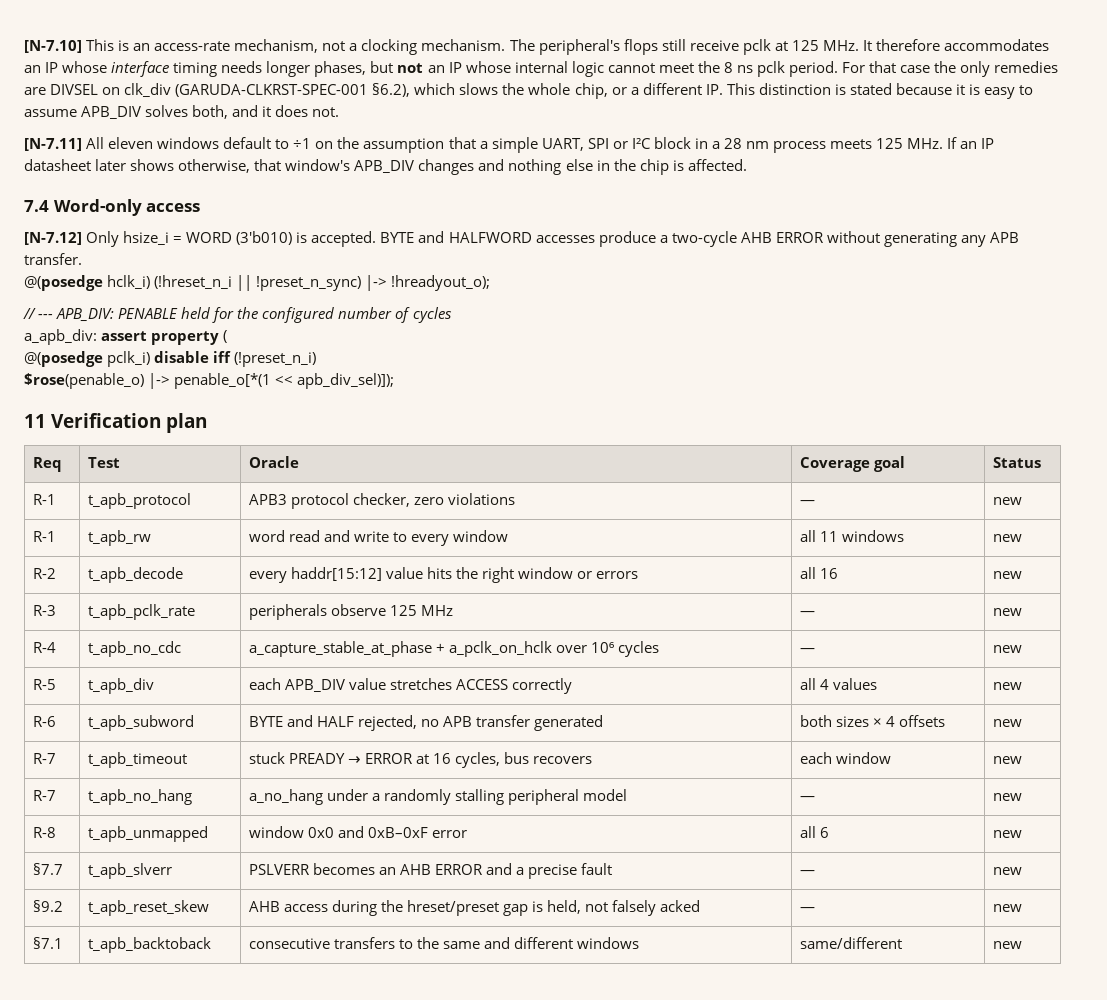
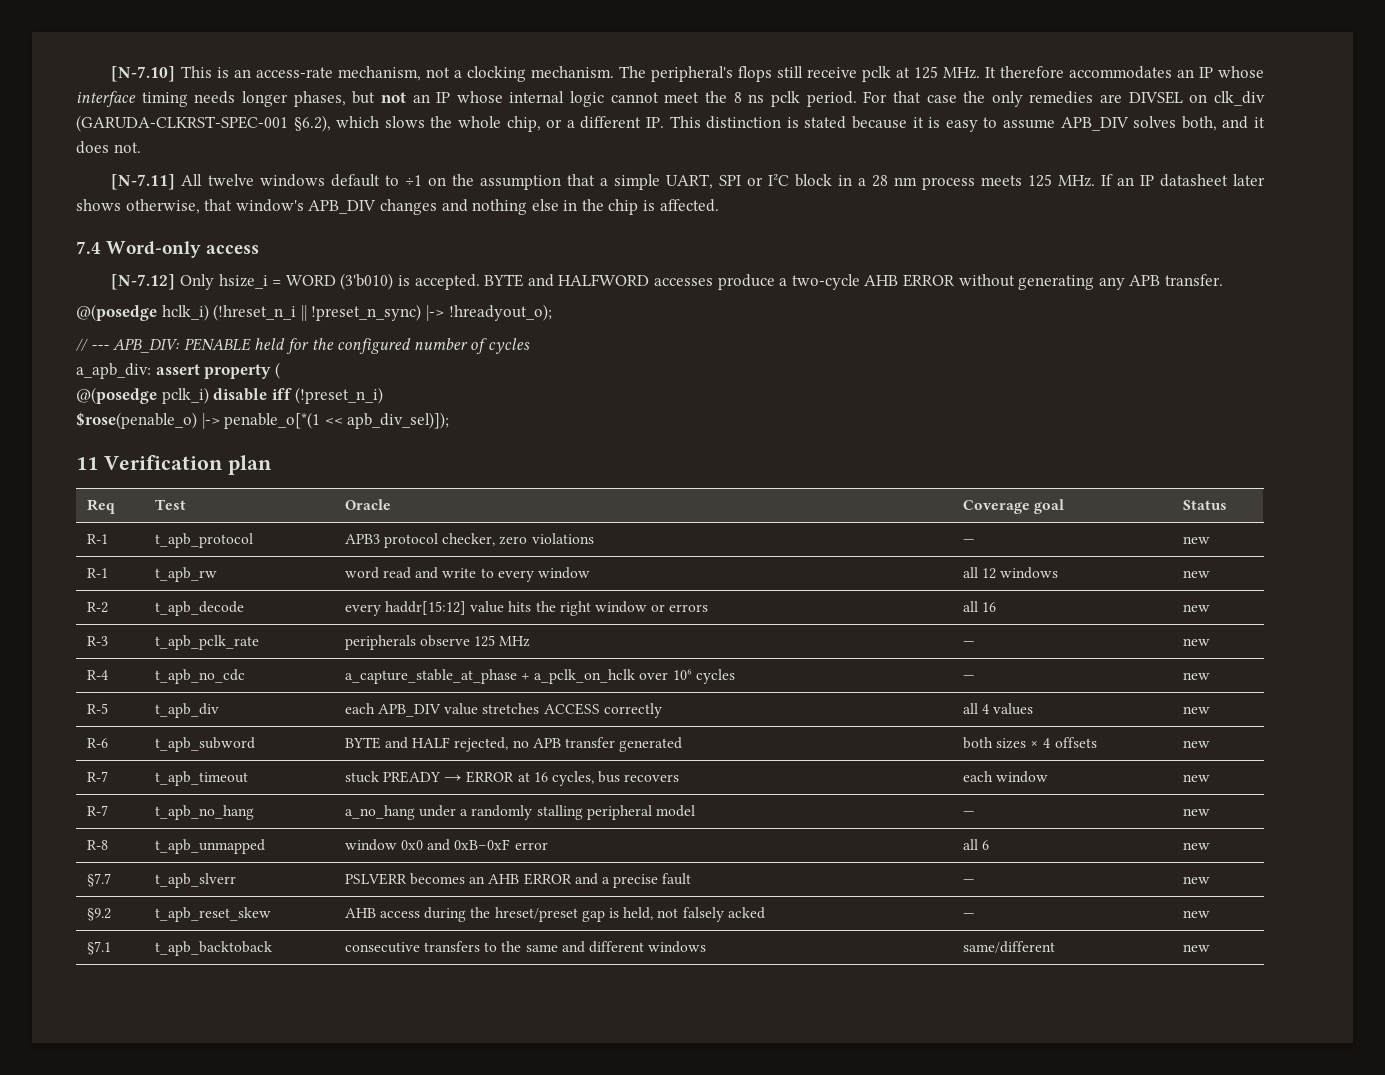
[108,137,154,149] eleven -> [207,174,254,186] twelve
[819,531,838,542] 11 -> [982,568,997,579] 12

